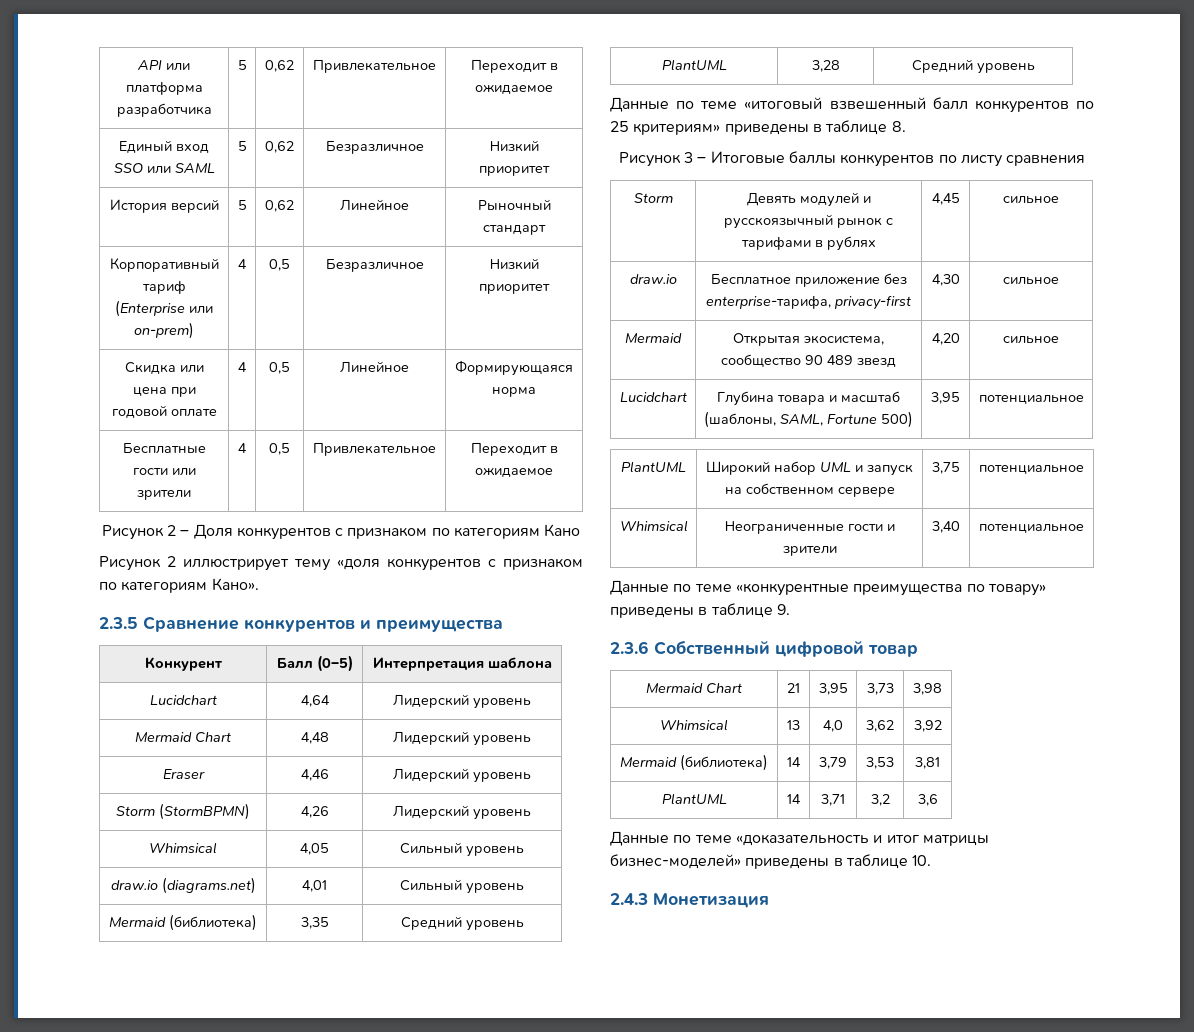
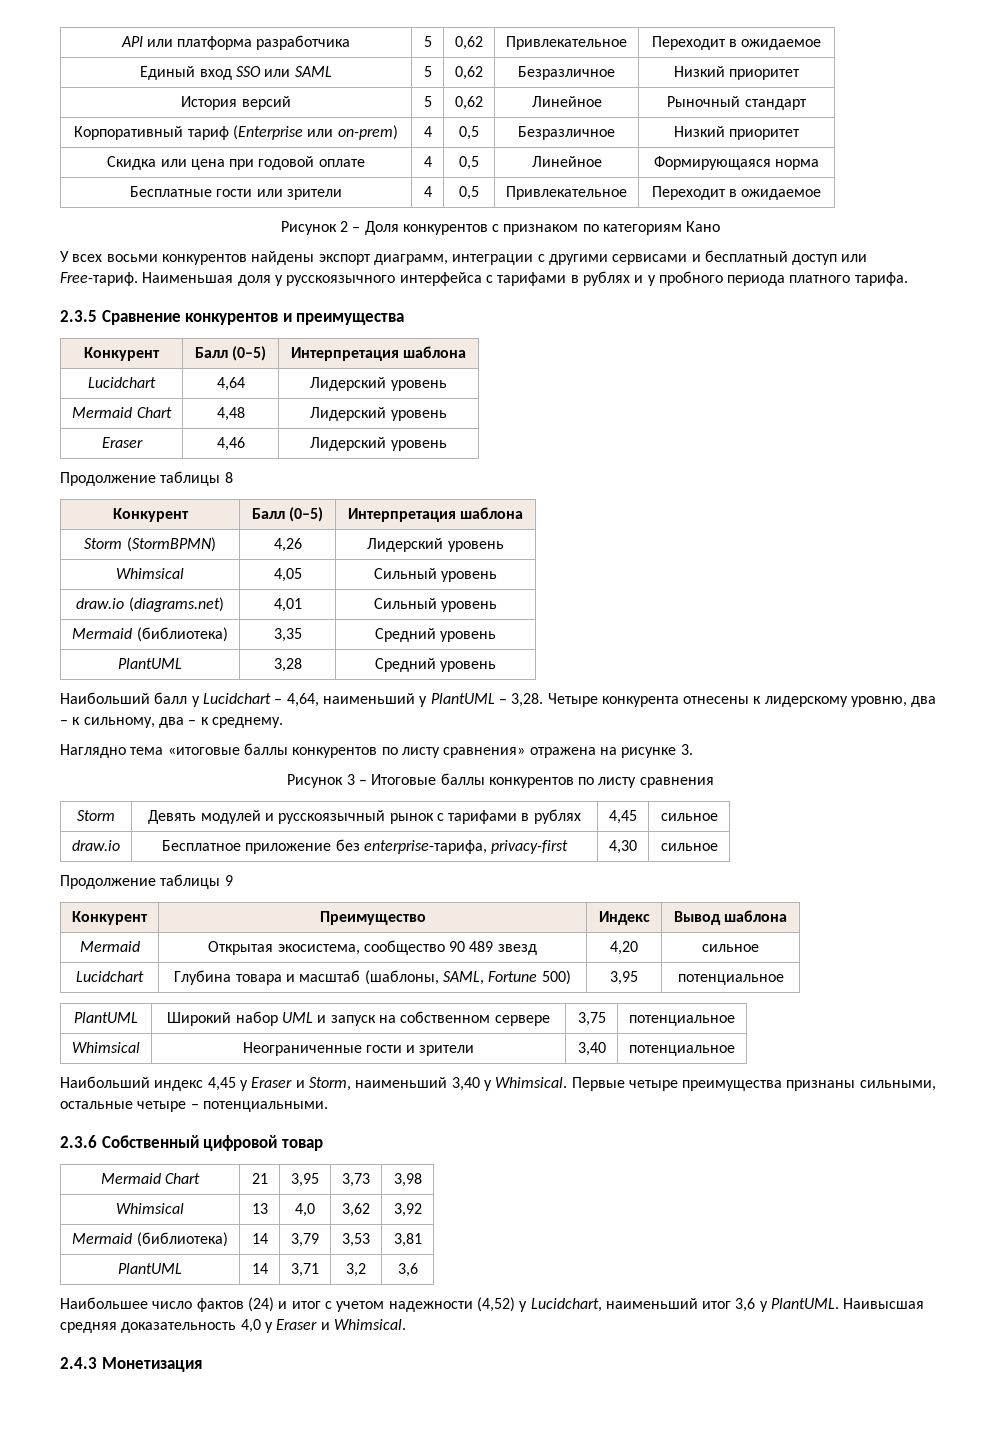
[99,556,583,571] [99,578,259,593] Рисунок 2 иллюстрирует тему «доля конкурентов с признаком по категориям Кано». -> [60,250,868,265] [60,271,908,286] У всех восьми конкурентов найдены экспорт диаграмм, интеграции с другими сервисами и бесплатный доступ или Free-тариф. Наименьшая доля у русскоязычного интерфейса с тарифами в рублях и у пробного периода платного тарифа.
(531, 777) none -> [60,471,233,486] [112,508,189,522] [251,507,324,522] [347,507,524,522] // Продолжение таблицы 8 // Конкурент | Балл (0–5) | Интерпретация шаблона
[610,97,1094,113] [610,120,906,135] Данные по теме «итоговый взвешенный балл конкурентов по 25 критериям» приведены в таблице 8. -> [60,692,937,707] [60,717,283,728] [60,743,693,758] Наибольший балл у Lucidchart – 4,64, наименьший у PlantUML – 3,28. Четыре конкурента отнесены к лидерскому уровню, два – к сильному, два – к среднему. // Наглядно тема «итоговые баллы конкурентов по листу сравнения» отражена на рисунке 3.
(1059, 281) none -> [60,874,233,889] [72,911,148,925] [319,911,426,925] [598,911,650,925] [673,910,788,925] // Продолжение таблицы 9 // Конкурент | Преимущество | Индекс | Вывод шаблона
[610,580,1046,596] [610,603,790,618] Данные по теме «конкурентные преимущества по товару» приведены в таблице 9. -> [60,1076,936,1091] [60,1101,328,1112] Наибольший индекс 4,45 у Eraser и Storm, наименьший 3,40 у Whimsical. Первые четыре преимущества признаны сильными, остальные четыре – потенциальными.
[610,831,989,846] [610,854,932,869] Данные по теме «доказательность и итог матрицы бизнес-моделей» приведены в таблице 10. -> [60,1297,925,1312] [60,1319,406,1333] Наибольшее число фактов (24) и итог с учетом надежности (4,52) у Lucidchart, наименьший итог 3,6 у PlantUML. Наивысшая средняя доказательность 4,0 у Eraser и Whimsical.

